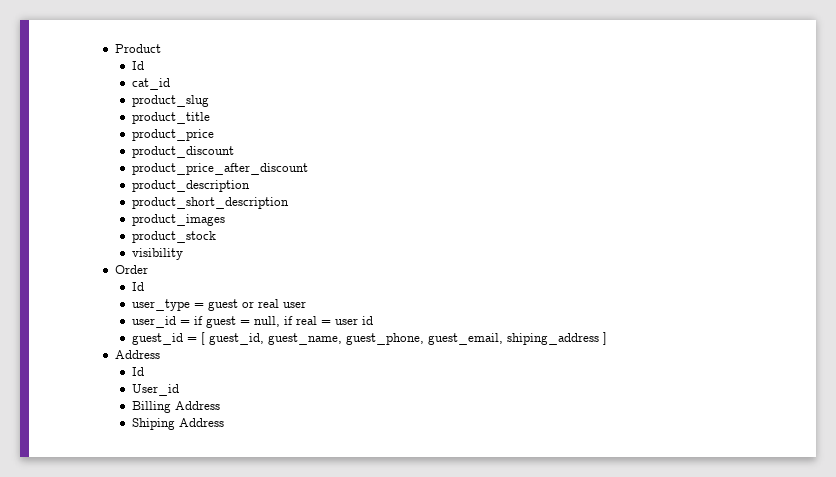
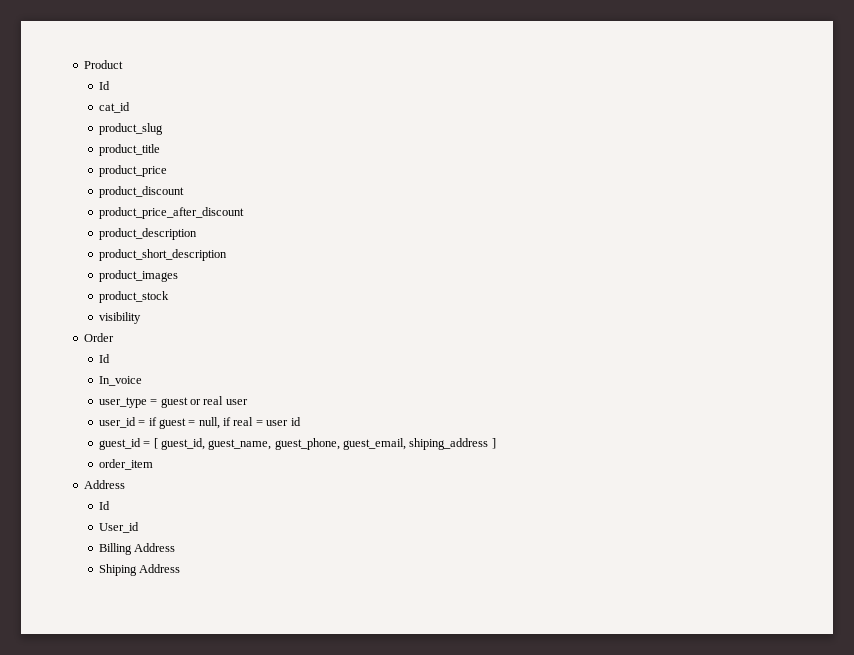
(144, 286) none -> [98,376,142,386] // In_voice
(607, 338) none -> [98,459,153,470] // order_item

